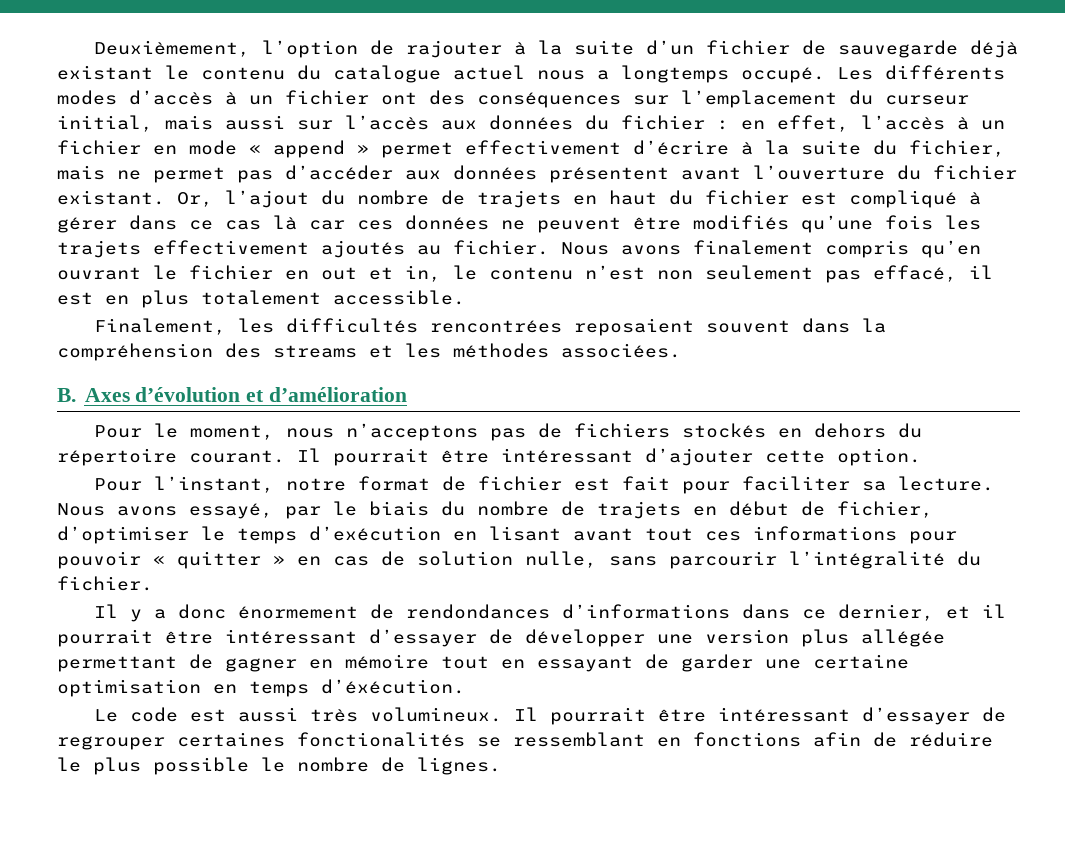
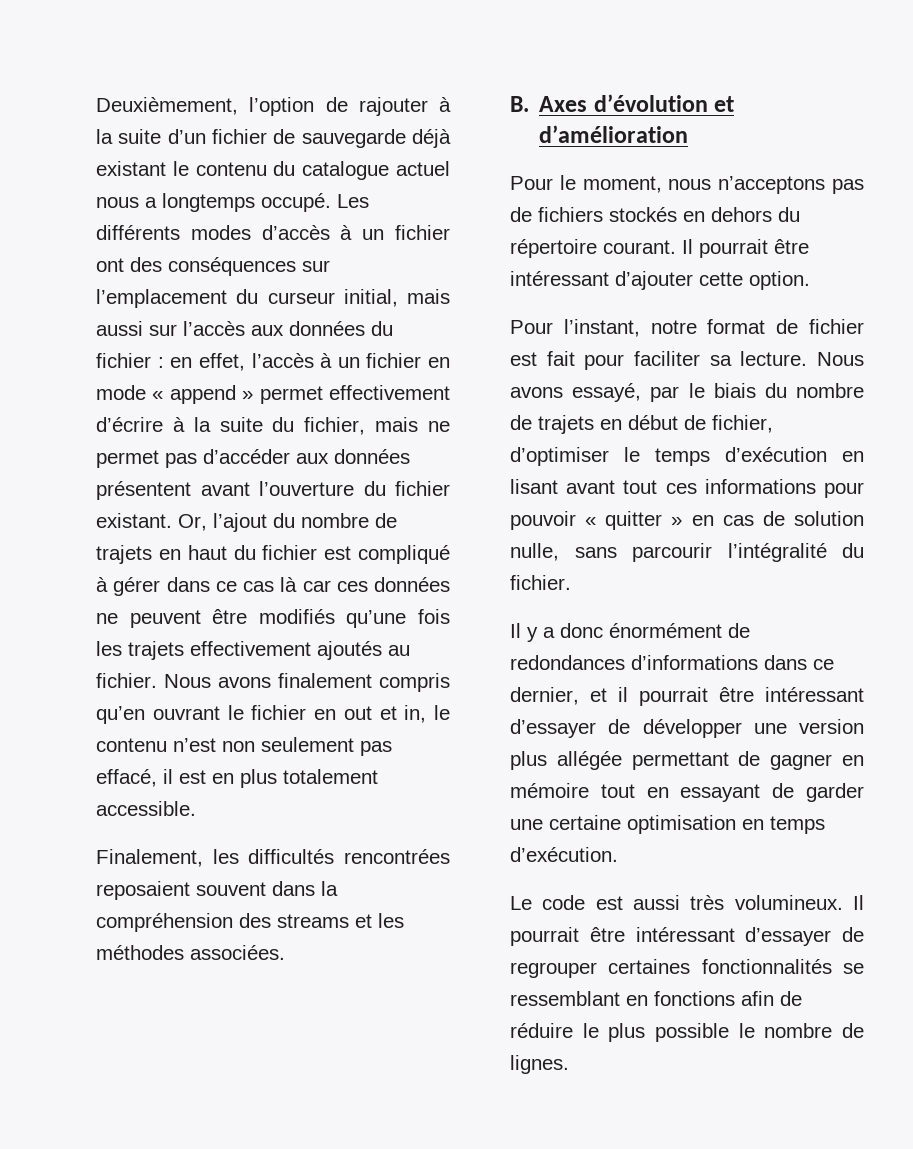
[237,604,550,619] énormement de rendondances -> [609,623,750,638] [510,655,625,670] énormément de redondances
[321,679,465,694] d’éxécution. -> [510,847,618,862] d’exécution.
[297,732,465,747] fonctionalités -> [701,959,832,974] fonctionnalités

